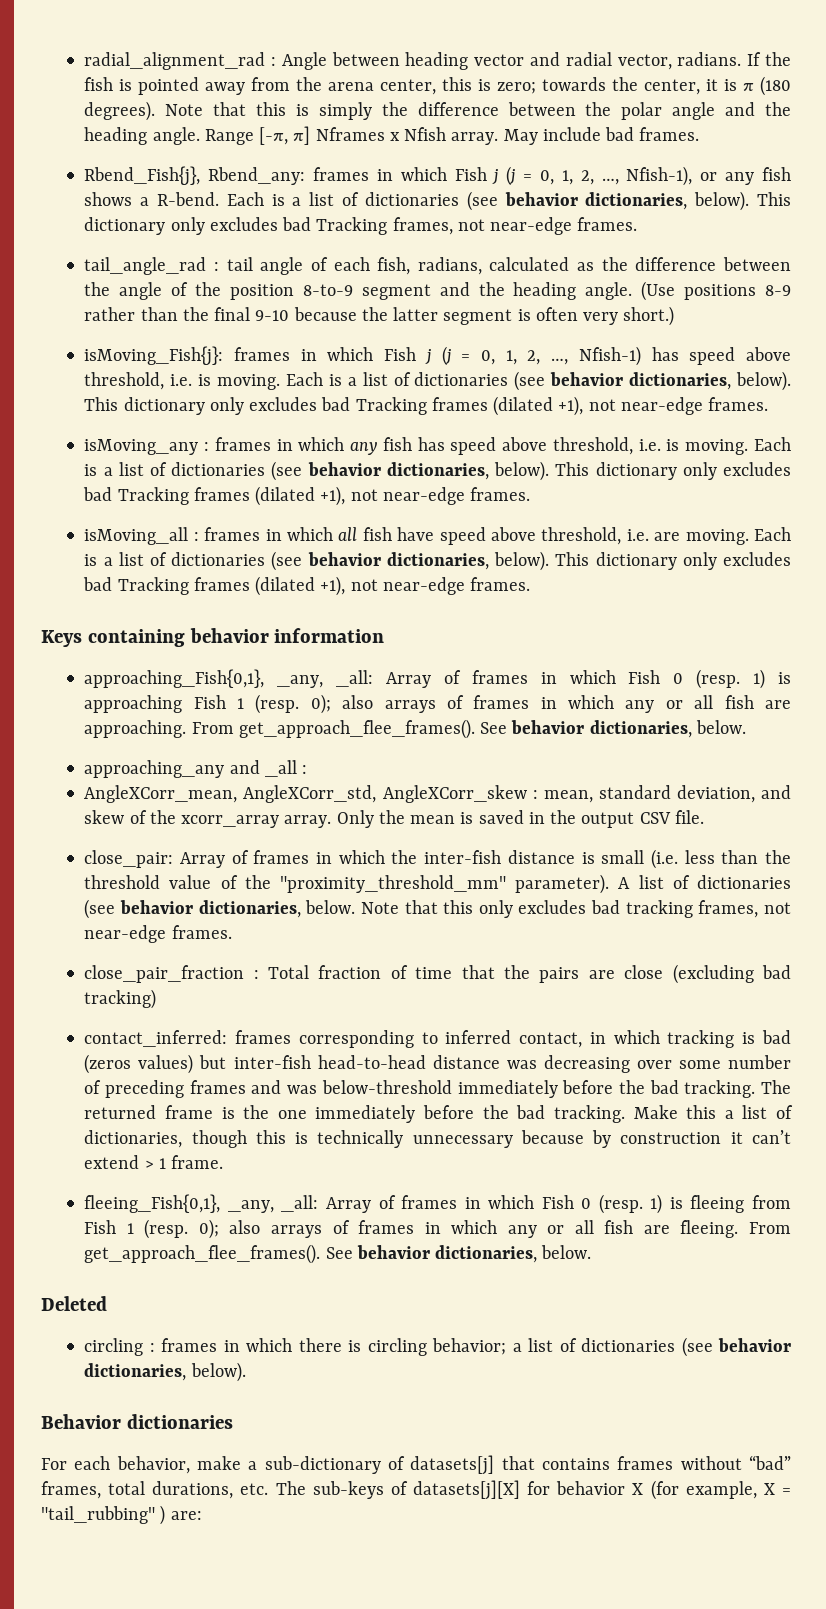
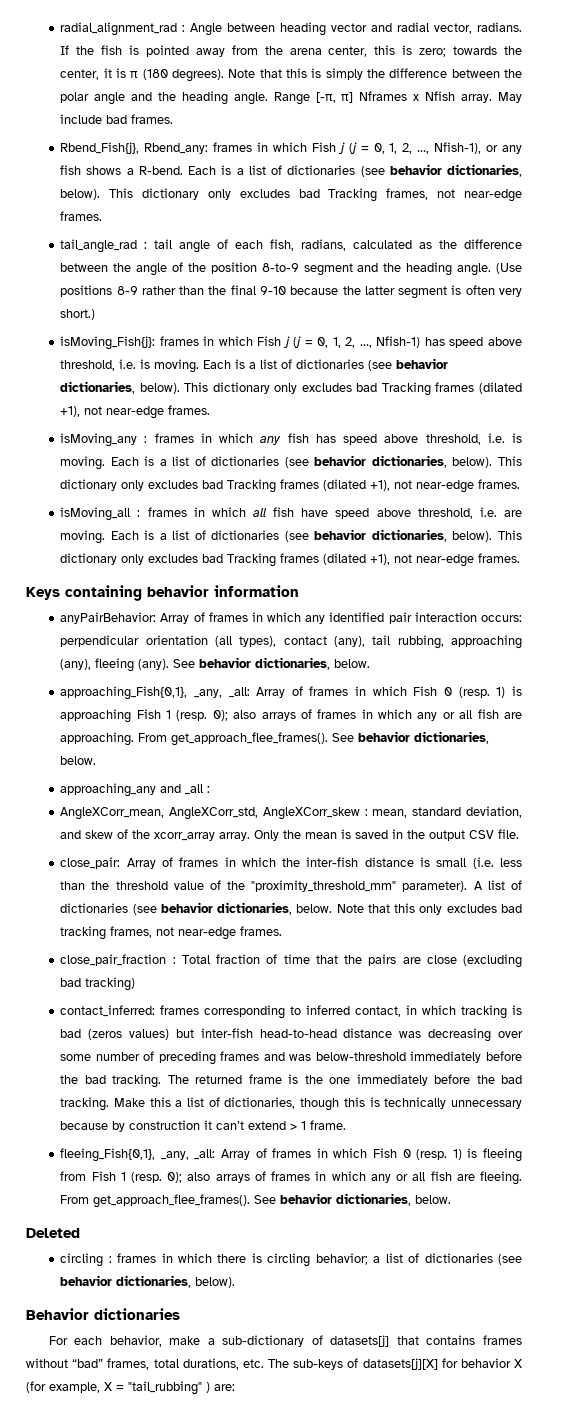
(385, 635) none -> [60,612,522,624] [60,635,522,649] [60,657,371,672] // anyPairBehavior: Array of frames in which any identified pair interaction occurs: perpendicular orientation (all types), contact (any), tail rubbing, approaching (any), fleeing (any). See behavior dictionaries, below.

